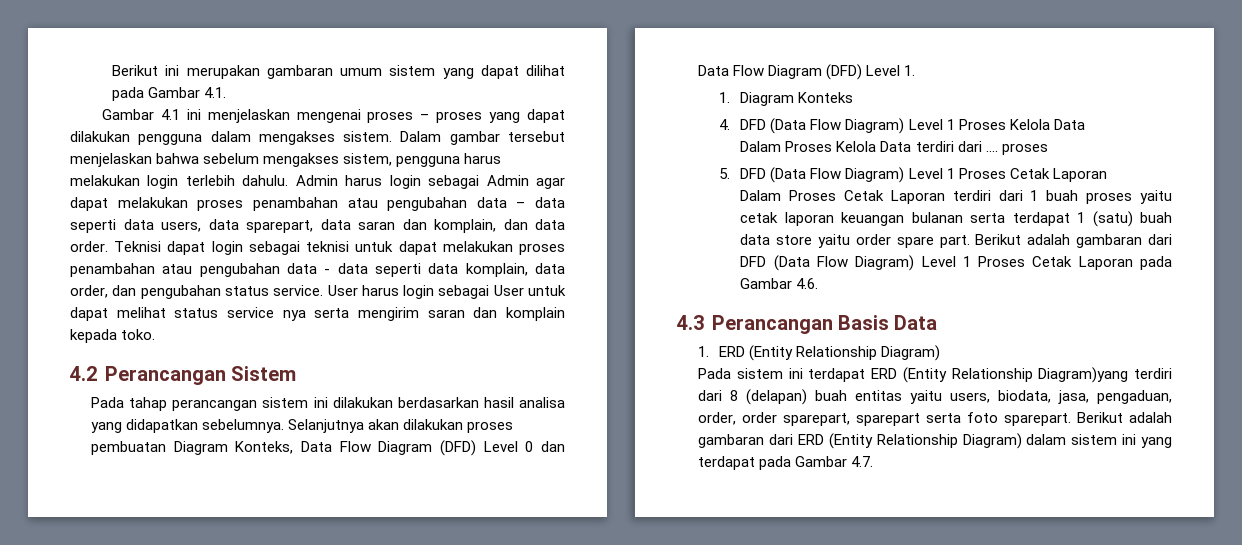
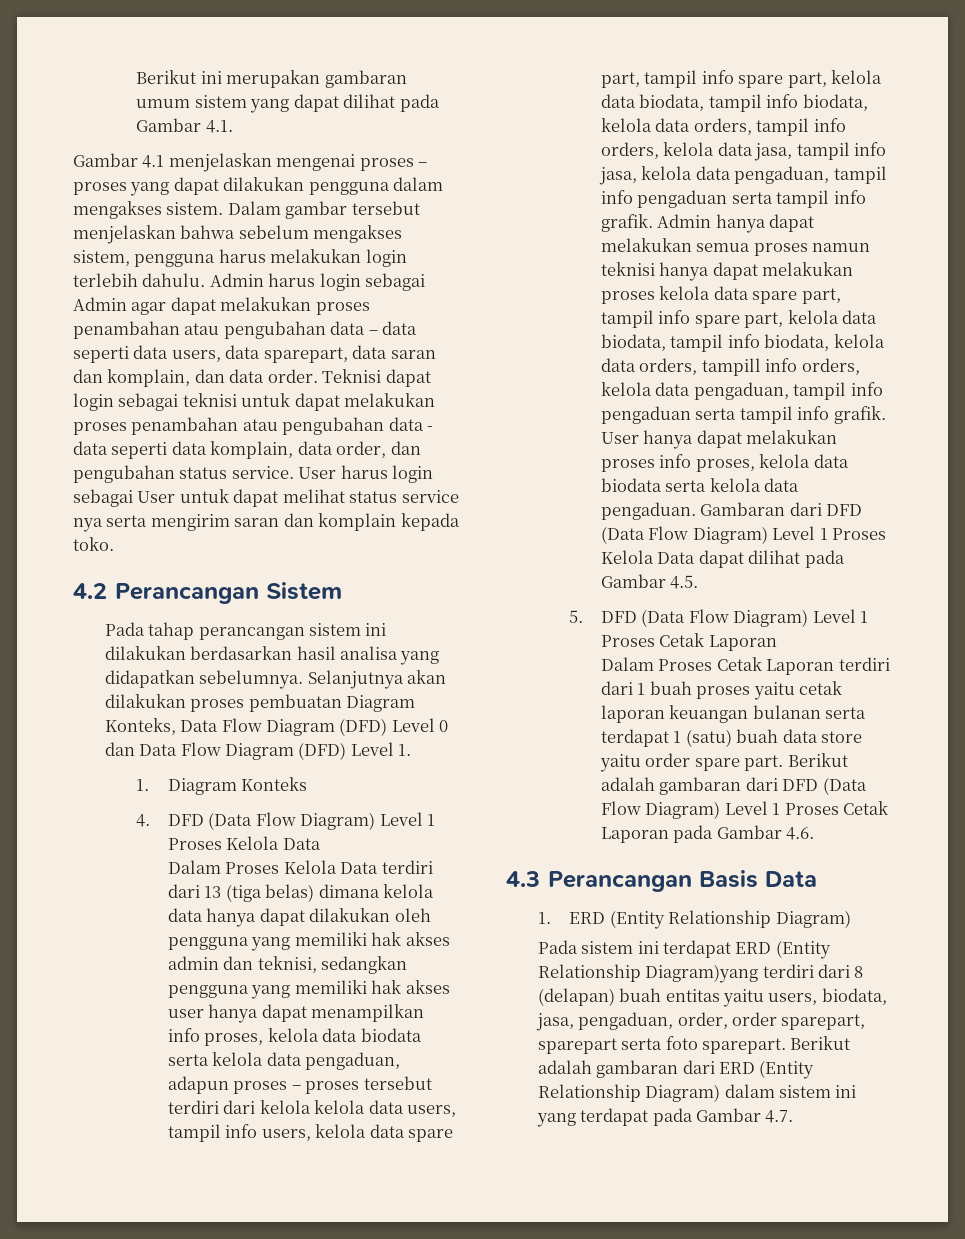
[186,109,201,120] ini -> (165, 161) none
[985,143,1048,155] …. proses -> [204,884,435,902] [167,908,431,927] [167,932,450,951] [167,956,408,974] [167,980,450,999] [167,1004,425,1023] [167,1028,422,1046] [167,1052,401,1070] [167,1076,432,1094] [167,1100,457,1117] [167,1124,454,1142] [600,70,883,88] [600,94,868,112] [600,118,846,136] [600,142,887,161] [598,166,887,185] [600,190,866,208] [600,214,815,233] [600,238,871,256] [600,262,854,281] [600,286,841,304] [600,310,878,328] [600,334,885,352] [600,358,860,376] [600,382,883,400] [600,406,886,424] [600,430,838,449] [600,454,849,472] [600,478,800,492] [600,502,863,520] [600,526,887,544] [600,550,845,568] [600,574,699,589] 13 (tiga belas) dimana kelola data hanya dapat dilakukan oleh pengguna yang memiliki hak akses admin dan teknisi, sedangkan pengguna yang memiliki hak akses user hanya dapat menampilkan info proses, kelola data biodata serta kelola data pengaduan, adapun proses – proses tersebut terdiri dari kelola kelola data users, tampil info users, kelola data spare part, tampil info spare part, kelola data biodata, tampil info biodata, kelola data orders, tampil info orders, kelola data jasa, tampil info jasa, kelola data pengaduan, tampil info pengaduan serta tampil info grafik. Admin hanya dapat melakukan semua proses namun teknisi hanya dapat melakukan proses kelola data spare part, tampil info spare part, kelola data biodata, tampil info biodata, kelola data orders, tampill info orders, kelola data pengaduan, tampil info pengaduan serta tampil info grafik. User hanya dapat melakukan proses info proses, kelola data biodata serta kelola data pengaduan. Gambaran dari DFD (Data Flow Diagram) Level 1 Proses Kelola Data dapat dilihat pada Gambar 4.5.

